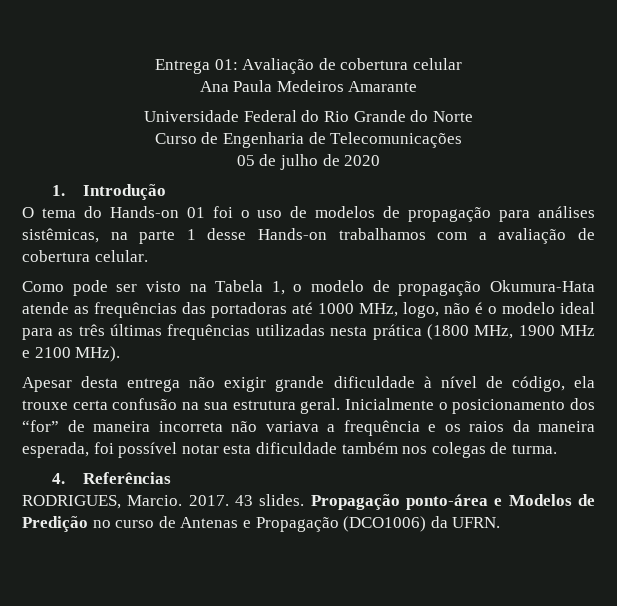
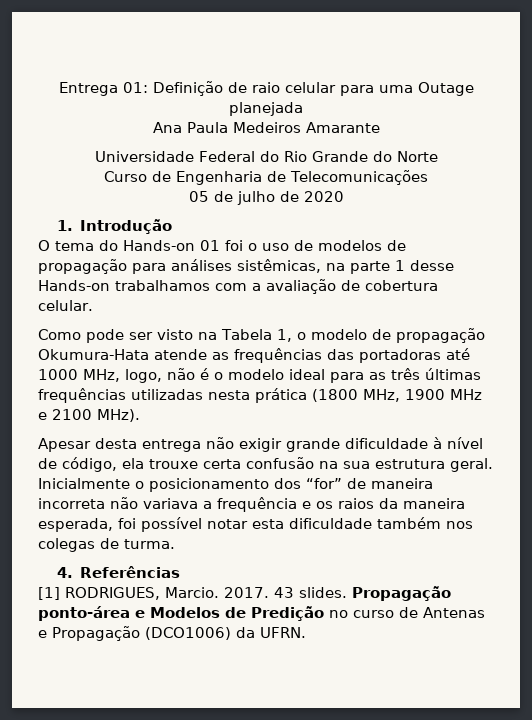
[242,58,462,74] Avaliação de cobertura celular -> [152,81,474,96] [229,102,303,116] Definição de raio celular para uma Outage planejada
(171, 478) none -> [38,587,60,600] [1]

